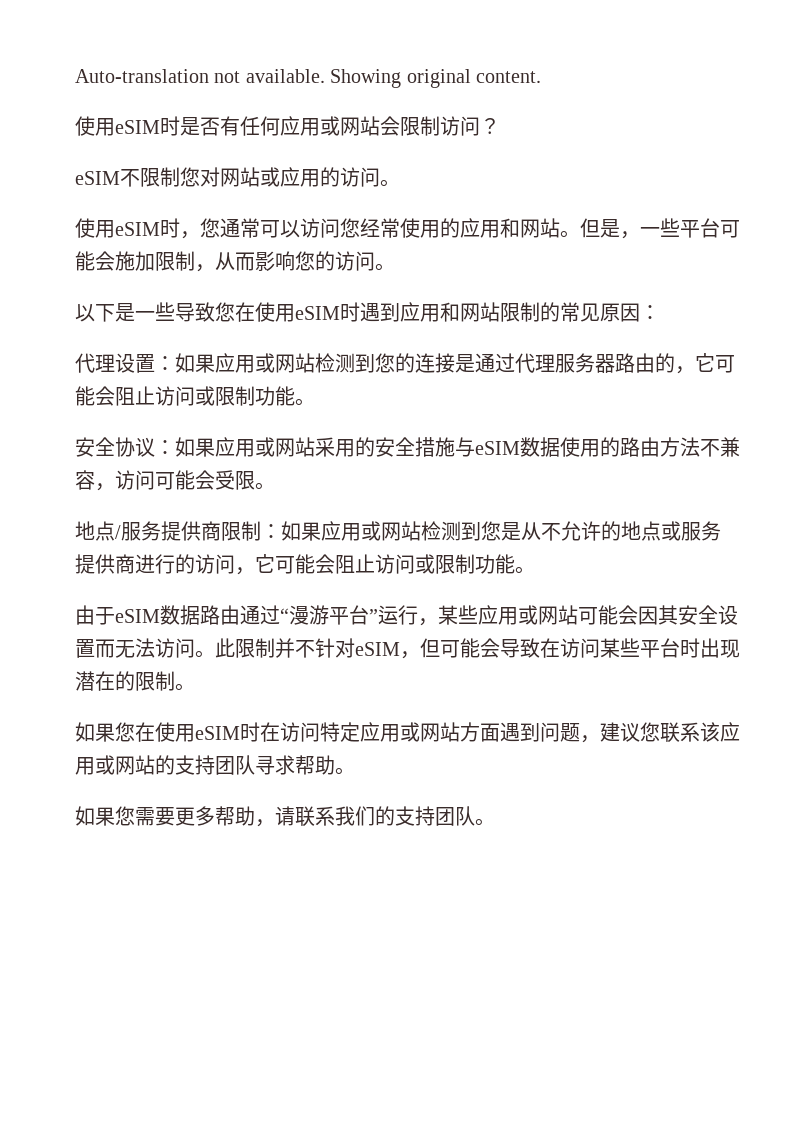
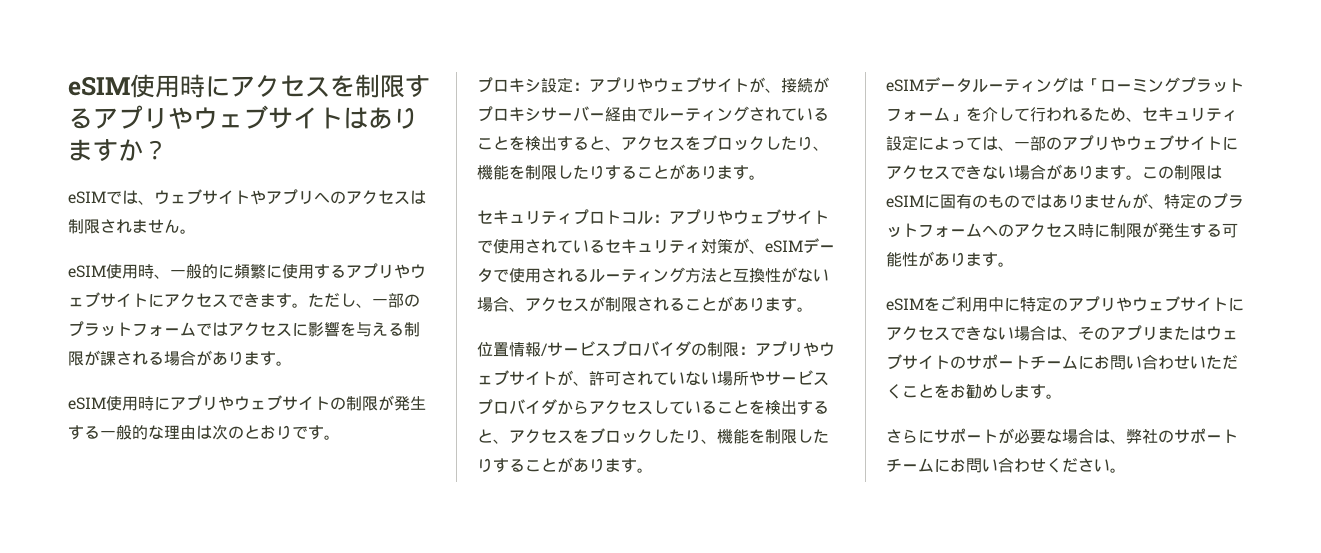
[75,69,541,88] [75,116,500,136] [75,167,400,187] [75,218,740,239] [75,251,395,272] [75,302,660,322] [75,353,735,374] [75,386,315,406] [75,437,740,457] [75,470,275,491] [75,521,721,541] [75,554,535,575] [75,605,738,626] [75,638,740,659] [75,671,195,691] [75,722,740,743] [75,755,355,775] [75,806,475,827] Auto-translation not available. Showing original content. // 使用eSIM时是否有任何应用或网站会限制访问？ // eSIM不限制您对网站或应用的访问。 // 使用eSIM时，您通常可以访问您经常使用的应用和网站。但是，一些平台可能会施加限制，从而影响您的访问。 // 以下是一些导致您在使用eSIM时遇到应用和网站限制的常见原因： // 代理设置：如果应用或网站检测到您的连接是通过代理服务器路由的，它可能会阻止访问或限制功能。 // 安全协议：如果应用或网站采用的安全措施与eSIM数据使用的路由方法不兼容，访问可能会受限。 // 地点/服务提供商限制：如果应用或网站检测到您是从不允许的地点或服务提供商进行的访问，它可能会阻止访问或限制功能。 // 由于eSIM数据路由通过“漫游平台”运行，某些应用或网站可能会因其安全设置而无法访问。此限制并不针对eSIM，但可能会导致在访问某些平台时出现潜在的限制。 // 如果您在使用eSIM时在访问特定应用或网站方面遇到问题，建议您联系该应用或网站的支持团队寻求帮助。 // 如果您需要更多帮助，请联系我们的支持团队 -> [68,74,430,98] [68,105,418,129] [68,139,168,162] [68,189,426,205] [68,219,196,234] [68,263,426,279] [68,292,420,308] [68,321,420,337] [68,350,292,366] [68,395,426,411] [68,424,340,440] [477,77,829,93] [477,106,829,122] [477,135,829,151] [477,164,765,180] [477,209,829,225] [477,238,835,254] [477,267,829,283] [477,296,813,312] [477,341,835,357] [477,370,829,386] [477,399,829,415] [477,428,829,444] [477,457,653,473] [886,77,1244,93] [886,107,1238,122] [886,135,1238,151] [886,164,1222,180] [886,193,1244,209] [886,222,1238,238] [886,251,1014,267] [886,296,1244,312] [886,325,1238,341] [886,354,1238,370] [886,384,1062,399] [886,428,1238,444] [886,457,1110,473] eSIM使用時にアクセスを制限するアプリやウェブサイトはありますか？ // eSIMでは、ウェブサイトやアプリへのアクセスは制限されません。 // eSIM使用時、一般的に頻繁に使用するアプリやウェブサイトにアクセスできます。ただし、一部のプラットフォームではアクセスに影響を与える制限が課される場合があります。 // eSIM使用時にアプリやウェブサイトの制限が発生する一般的な理由は次のとおりです。 // プロキシ設定：アプリやウェブサイトが、接続がプロキシサーバー経由でルーティングされていることを検出すると、アクセスをブロックしたり、機能を制限したりすることがあります。 // セキュリティプロトコル：アプリやウェブサイトで使用されているセキュリティ対策が、eSIMデータで使用されるルーティング方法と互換性がない場合、アクセスが制限されることがあります。 // 位置情報/サービスプロバイダの制限：アプリやウェブサイトが、許可されていない場所やサービスプロバイダからアクセスしていることを検出すると、アクセスをブロックしたり、機能を制限したりすることがあります。 // eSIMデータルーティングは「ローミングプラットフォーム」を介して行われるため、セキュリティ設定によっては、一部のアプリやウェブサイトにアクセスできない場合があります。この制限はeSIMに固有のものではありませんが、特定のプラットフォームへのアクセス時に制限が発生する可能性があります。 // eSIMをご利用中に特定のアプリやウェブサイトにアクセスできない場合は、そのアプリまたはウェブサイトのサポートチームにお問い合わせいただくことをお勧めします。 // さらにサポートが必要な場合は、弊社のサポートチームにお問い合わせください

